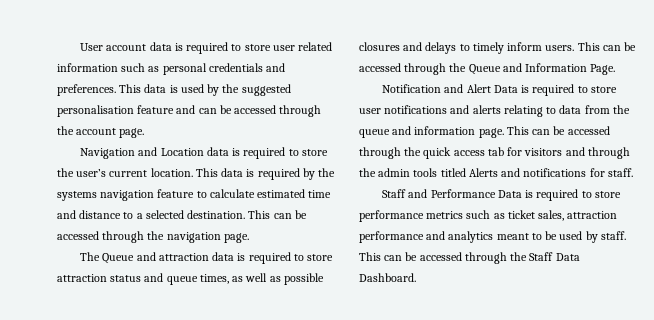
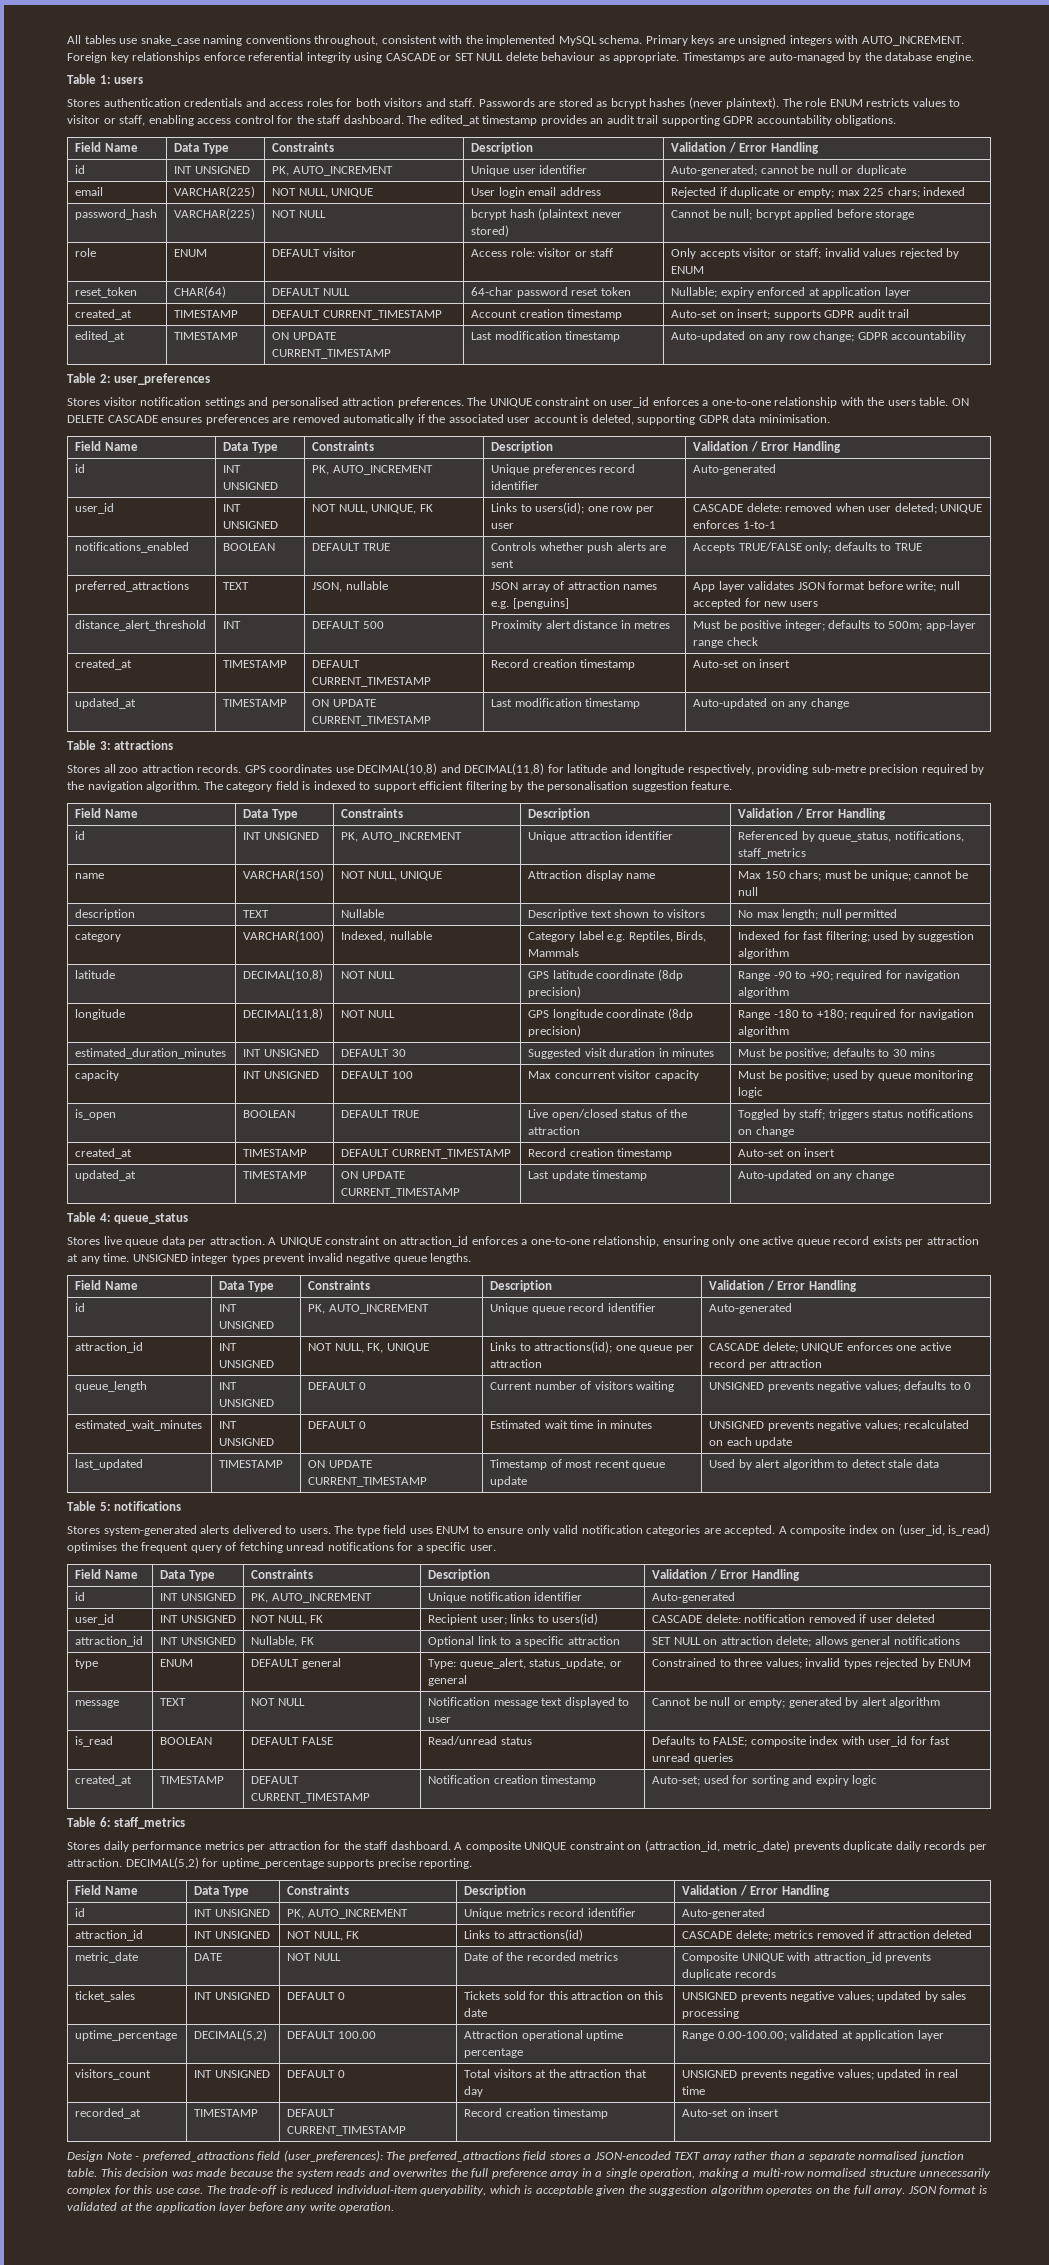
[80,42,333,54] [57,63,286,75] [57,84,291,96] [57,105,322,117] [57,126,145,138] [80,147,328,159] [57,168,336,180] [57,189,332,201] [57,210,307,219] [57,231,249,243] [80,252,334,264] [57,273,324,285] [359,42,637,54] [359,63,616,75] [382,84,617,96] [359,105,630,117] [359,126,610,138] [359,147,630,159] [359,168,633,177] [382,189,621,201] [359,210,618,222] [359,231,626,243] [359,252,580,264] [359,273,416,282] User account data is required to store user related information such as personal credentials and preferences. This data is used by the suggested personalisation feature and can be accessed through the account page. // Navigation and Location data is required to store the user’s current location. This data is required by the systems navigation feature to calculate estimated time and distance to a selected destination. This can be accessed through the navigation page. // The Queue and attraction data is required to store attraction status and queue times, as well as possible closures and delays to timely inform users. This can be accessed through the Queue and Information Page. // Notification and Alert Data is required to store user notifications and alerts relating to data from the queue and information page. This can be accessed through the quick access tab for visitors and through the admin tools titled Alerts and notifications for staff. // Staff and Performance Data is required to store performance metrics such as ticket sales, attraction performance and analytics meant to be used by staff. This can be accessed through the Staff Data Dashboard. -> [67,35,964,46] [67,52,974,63] [67,74,144,84] [67,97,961,109] [67,115,897,126] [75,142,138,152] [174,143,229,154] [272,142,335,152] [471,142,534,154] [671,142,819,154] [75,165,86,174] [174,166,250,174] [272,166,393,176] [471,165,588,176] [671,165,906,176] [75,187,104,196] [174,186,256,198] [272,188,374,198] [471,187,601,198] [671,187,966,198] [75,209,158,220] [174,208,256,220] [272,210,326,218] [471,208,622,220] [471,225,510,237] [671,209,915,220] [75,248,97,257] [174,249,208,257] [272,248,356,257] [471,248,614,257] [671,248,960,259] [671,266,705,274] [75,287,138,298] [174,286,227,298] [272,288,350,296] [471,287,631,298] [671,287,911,298] [75,309,133,320] [174,310,239,318] [272,310,442,320] [471,309,623,320] [671,309,910,320] [75,331,126,342] [174,332,239,340] [272,332,336,340] [272,349,392,359] [471,331,621,342] [671,331,967,342] [67,373,211,385] [67,397,969,408] [67,414,830,425] [75,441,138,451] [223,442,278,453] [312,441,375,451] [491,441,554,453] [693,441,841,453] [75,464,86,473] [223,465,242,473] [223,482,279,490] [312,465,433,475] [491,464,636,475] [491,481,540,490] [693,464,777,475] [75,503,115,514] [223,504,242,512] [223,521,279,529] [312,504,433,514] [491,502,654,514] [491,523,515,529] [693,503,983,514] [693,520,776,529] [75,542,190,553] [223,543,276,551] [312,543,390,551] [491,542,667,553] [491,560,515,568] [693,542,922,553] [75,581,190,592] [223,582,250,590] [312,581,388,592] [491,581,658,592] [491,598,569,609] [693,581,960,592] [693,598,818,609] [75,620,207,631] [223,621,242,629] [312,621,384,629] [491,620,671,631] [693,620,976,631] [693,637,758,648] [75,659,133,670] [223,660,288,668] [312,660,361,668] [312,677,432,687] [491,659,636,670] [693,659,791,668] [75,698,137,709] [223,699,288,707] [312,699,376,707] [312,716,432,726] [491,698,641,709] [693,698,849,709] [67,740,174,750] [67,763,985,775] [67,781,733,792] [75,808,138,818] [243,809,298,820] [341,808,404,818] [528,808,591,820] [738,808,886,820] [75,831,86,840] [243,832,319,840] [341,832,462,842] [528,831,674,842] [738,831,964,842] [738,848,807,859] [75,873,105,879] [243,869,325,881] [341,871,443,881] [528,870,656,881] [738,870,968,881] [738,887,759,896] [75,909,136,920] [243,910,270,918] [341,909,385,918] [528,909,706,920] [738,909,898,920] [75,932,122,942] [243,930,325,942] [341,931,432,942] [528,931,707,942] [528,948,580,957] [738,931,975,942] [738,948,790,959] [75,970,116,979] [243,969,324,981] [341,971,395,979] [528,969,683,981] [528,986,582,998] [738,970,961,981] [738,987,790,998] [75,1009,126,1020] [243,1008,324,1020] [341,1010,395,1018] [528,1008,693,1020] [528,1025,582,1037] [738,1009,975,1020] [738,1026,790,1037] [75,1048,227,1059] [243,1049,319,1057] [341,1049,406,1057] [528,1048,715,1059] [738,1048,936,1059] [75,1070,120,1081] [243,1071,319,1079] [341,1071,413,1079] [528,1070,699,1081] [738,1070,974,1081] [738,1087,764,1098] [75,1109,117,1120] [243,1110,296,1118] [341,1110,419,1118] [528,1109,688,1120] [528,1126,581,1135] [738,1109,973,1120] [738,1126,794,1137] [75,1148,133,1159] [243,1149,308,1157] [341,1149,511,1159] [528,1148,673,1159] [738,1148,836,1157] [75,1170,137,1181] [243,1171,308,1179] [341,1171,405,1179] [341,1188,461,1198] [528,1170,648,1181] [738,1170,894,1181] [67,1212,189,1224] [67,1236,979,1247] [67,1253,472,1264] [75,1280,138,1290] [219,1281,274,1292] [308,1280,371,1290] [490,1280,553,1292] [709,1280,857,1292] [75,1303,86,1312] [219,1304,238,1312] [219,1321,275,1329] [308,1304,429,1314] [490,1303,656,1314] [709,1303,793,1314] [75,1342,144,1353] [219,1343,238,1351] [219,1360,275,1368] [308,1343,429,1353] [490,1341,694,1353] [490,1359,543,1368] [709,1342,951,1353] [709,1359,823,1370] [75,1381,148,1392] [219,1382,238,1390] [219,1399,275,1407] [308,1382,366,1390] [490,1381,675,1392] [709,1381,972,1392] [75,1420,203,1431] [219,1421,238,1429] [219,1438,275,1446] [308,1421,366,1429] [490,1420,653,1429] [709,1420,970,1431] [709,1437,793,1448] [75,1459,144,1470] [219,1460,284,1468] [308,1460,372,1468] [308,1477,428,1487] [490,1459,666,1470] [490,1476,528,1487] [709,1459,939,1470] [67,1501,182,1511] [67,1524,991,1536] [67,1542,496,1553] [75,1569,138,1579] [160,1570,215,1581] [251,1569,314,1579] [428,1569,491,1581] [652,1569,800,1581] [75,1592,86,1601] [160,1593,236,1601] [251,1593,372,1603] [428,1592,583,1603] [652,1592,736,1603] [75,1614,115,1625] [160,1615,236,1623] [251,1615,324,1625] [428,1613,599,1625] [652,1614,936,1623] [75,1636,144,1647] [160,1637,236,1645] [251,1636,314,1647] [428,1636,620,1647] [652,1636,960,1647] [75,1659,99,1669] [160,1659,194,1667] [251,1658,341,1669] [428,1658,622,1669] [428,1675,468,1686] [652,1658,972,1669] [75,1700,120,1708] [160,1698,187,1706] [251,1698,305,1706] [428,1697,630,1708] [428,1717,452,1723] [652,1697,941,1708] [75,1736,114,1747] [160,1737,213,1745] [251,1737,333,1745] [428,1736,532,1745] [652,1736,951,1747] [652,1753,733,1764] [75,1775,133,1786] [160,1776,225,1784] [251,1776,300,1784] [251,1793,371,1803] [428,1775,597,1786] [652,1775,878,1786] [67,1817,186,1829] [67,1840,987,1852] [67,1857,473,1869] [75,1885,138,1895] [194,1886,249,1897] [287,1885,350,1895] [464,1885,527,1897] [682,1885,830,1897] [75,1908,86,1917] [194,1909,270,1917] [287,1909,408,1919] [464,1908,636,1919] [682,1908,766,1919] [75,1930,144,1941] [194,1931,270,1939] [287,1931,360,1941] [464,1929,584,1941] [682,1930,973,1941] [75,1952,139,1963] [194,1953,223,1961] [287,1953,341,1961] [464,1952,619,1961] [682,1952,932,1963] [682,1969,776,1980] [75,1991,136,2002] [194,1992,270,2000] [287,1992,345,2000] [464,1991,664,2000] [464,2008,488,2017] [682,1991,967,2002] [682,2008,740,2019] [75,2030,178,2041] [194,2029,268,2041] [287,2031,376,2039] [464,2030,624,2041] [464,2048,524,2058] [682,2030,944,2041] [75,2069,152,2080] [194,2070,270,2078] [287,2070,345,2078] [464,2069,647,2078] [464,2086,484,2097] [682,2069,959,2080] [682,2086,706,2095] [75,2108,142,2119] [194,2109,259,2117] [287,2109,336,2117] [287,2126,407,2136] [464,2108,609,2119] [682,2108,780,2117] [67,2150,964,2162] [67,2168,992,2179] [67,2185,987,2196] [67,2202,395,2213] All tables use snake_case naming conventions throughout, consistent with the implemented MySQL schema. Primary keys are unsigned integers with AUTO_INCREMENT. Foreign key relationships enforce referential integrity using CASCADE or SET NULL delete behaviour as appropriate. Timestamps are auto-managed by the database engine. // Table 1: users // Stores authentication credentials and access roles for both visitors and staff. Passwords are stored as bcrypt hashes (never plaintext). The role ENUM restricts values to visitor or staff, enabling access control for the staff dashboard. The edited_at timestamp provides an audit trail supporting GDPR accountability obligations. // Field Name | Data Type | Constraints | Description | Validation / Error Handling // id | INT UNSIGNED | PK, AUTO_INCREMENT | Unique user identifier | Auto-generated; cannot be null or duplicate // email | VARCHAR(225) | NOT NULL, UNIQUE | User login email address | Rejected if duplicate or empty; max 225 chars; indexed // password_hash | VARCHAR(225) | NOT NULL | bcrypt hash (plaintext never stored) | Cannot be null; bcrypt applied before storage // role | ENUM | DEFAULT visitor | Access role: visitor or staff | Only accepts visitor or staff; invalid values rejected by ENUM // reset_token | CHAR(64) | DEFAULT NULL | 64-char password reset token | Nullable; expiry enforced at application layer // created_at | TIMESTAMP | DEFAULT CURRENT_TIMESTAMP | Account creation timestamp | Auto-set on insert; supports GDPR audit trail // edited_at | TIMESTAMP | ON UPDATE CURRENT_TIMESTAMP | Last modification timestamp | Auto-updated on any row change; GDPR accountability // Table 2: user_preferences // Stores visitor notification settings and personalised attraction preferences. The UNIQUE constraint on user_id enforces a one-to-one relationship with the users table. ON DELETE CASCADE ensures preferences are removed automatically if the associated user account is deleted, supporting GDPR data minimisation. // Field Name | Data Type | Constraints | Description | Validation / Error Handling // id | INT UNSIGNED | PK, AUTO_INCREMENT | Unique preferences record identifier | Auto-generated // user_id | INT UNSIGNED | NOT NULL, UNIQUE, FK | Links to users(id); one row per user | CASCADE delete: removed when user deleted; UNIQUE enforces 1-to-1 // notifications_enabled | BOOLEAN | DEFAULT TRUE | Controls whether push alerts are sent | Accepts TRUE/FALSE only; defaults to TRUE // preferred_attractions | TEXT | JSON, nullable | JSON array of attraction names e.g. [penguins] | App layer validates JSON format before write; null accepted for new users // distance_alert_threshold | INT | DEFAULT 500 | Proximity alert distance in metres | Must be positive integer; defaults to 500m; app-layer range check // created_at | TIMESTAMP | DEFAULT CURRENT_TIMESTAMP | Record creation timestamp | Auto-set on insert // updated_at | TIMESTAMP | ON UPDATE CURRENT_TIMESTAMP | Last modification timestamp | Auto-updated on any change // Table 3: attractions // Stores all zoo attraction records. GPS coordinates use DECIMAL(10,8) and DECIMAL(11,8) for latitude and longitude respectively, providing sub-metre precision required by the navigation algorithm. The category field is indexed to support efficient filtering by the personalisation suggestion feature. // Field Name | Data Type | Constraints | Description | Validation / Error Handling // id | INT UNSIGNED | PK, AUTO_INCREMENT | Unique attraction identifier | Referenced by queue_status, notifications, staff_metrics // name | VARCHAR(150) | NOT NULL, UNIQUE | Attraction display name | Max 150 chars; must be unique; cannot be null // description | TEXT | Nullable | Descriptive text shown to visitors | No max length; null permitted // category | VARCHAR(100) | Indexed, nullable | Category label e.g. Reptiles, Birds, Mammals | Indexed for fast filtering; used by suggestion algorithm // latitude | DECIMAL(10,8) | NOT NULL | GPS latitude coordinate (8dp precision) | Range -90 to +90; required for navigation algorithm // longitude | DECIMAL(11,8) | NOT NULL | GPS longitude coordinate (8dp precision) | Range -180 to +180; required for navigation algorithm // estimated_duration_minutes | INT UNSIGNED | DEFAULT 30 | Suggested visit duration in minutes | Must be positive; defaults to 30 mins // capacity | INT UNSIGNED | DEFAULT 100 | Max concurrent visitor capacity | Must be positive; used by queue monitoring logic // is_open | BOOLEAN | DEFAULT TRUE | Live open/closed status of the attraction | Toggled by staff; triggers status notifications on change // created_at | TIMESTAMP | DEFAULT CURRENT_TIMESTAMP | Record creation timestamp | Auto-set on insert // updated_at | TIMESTAMP | ON UPDATE CURRENT_TIMESTAMP | Last update timestamp | Auto-updated on any change // Table 4: queue_status // Stores live queue data per attraction. A UNIQUE constraint on attraction_id enforces a one-to-one relationship, ensuring only one active queue record exists per attraction at any time. UNSIGNED integer types prevent invalid negative queue lengths. // Field Name | Data Type | Constraints | Description | Validation / Error Handling // id | INT UNSIGNED | PK, AUTO_INCREMENT | Unique queue record identifier | Auto-generated // attraction_id | INT UNSIGNED | NOT NULL, FK, UNIQUE | Links to attractions(id); one queue per attraction | CASCADE delete; UNIQUE enforces one active record per attraction // queue_length | INT UNSIGNED | DEFAULT 0 | Current number of visitors waiting | UNSIGNED prevents negative values; defaults to 0 // estimated_wait_minutes | INT UNSIGNED | DEFAULT 0 | Estimated wait time in minutes | UNSIGNED prevents negative values; recalculated on each update // last_updated | TIMESTAMP | ON UPDATE CURRENT_TIMESTAMP | Timestamp of most recent queue update | Used by alert algorithm to detect stale data // Table 5: notifications // Stores system-generated alerts delivered to users. The type field uses ENUM to ensure only valid notification categories are accepted. A composite index on (user_id, is_read) optimises the frequent query of fetching unread notifications for a specific user. // Field Name | Data Type | Constraints | Description | Validation / Error Handling // id | INT UNSIGNED | PK, AUTO_INCREMENT | Unique notification identifier | Auto-generated // user_id | INT UNSIGNED | NOT NULL, FK | Recipient user; links to users(id) | CASCADE delete: notification removed if user deleted // attraction_id | INT UNSIGNED | Nullable, FK | Optional link to a specific attraction | SET NULL on attraction delete; allows general notifications // type | ENUM | DEFAULT general | Type: queue_alert, status_update, or general | Constrained to three values; invalid types rejected by ENUM // message | TEXT | NOT NULL | Notification message text displayed to user | Cannot be null or empty; generated by alert algorithm // is_read | BOOLEAN | DEFAULT FALSE | Read/unread status | Defaults to FALSE; composite index with user_id for fast unread queries // created_at | TIMESTAMP | DEFAULT CURRENT_TIMESTAMP | Notification creation timestamp | Auto-set; used for sorting and expiry logic // Table 6: staff_metrics // Stores daily performance metrics per attraction for the staff dashboard. A composite UNIQUE constraint on (attraction_id, metric_date) prevents duplicate daily records per attraction. DECIMAL(5,2) for uptime_percentage supports precise reporting. // Field Name | Data Type | Constraints | Description | Validation / Error Handling // id | INT UNSIGNED | PK, AUTO_INCREMENT | Unique metrics record identifier | Auto-generated // attraction_id | INT UNSIGNED | NOT NULL, FK | Links to attractions(id) | CASCADE delete; metrics removed if attraction deleted // metric_date | DATE | NOT NULL | Date of the recorded metrics | Composite UNIQUE with attraction_id prevents duplicate records // ticket_sales | INT UNSIGNED | DEFAULT 0 | Tickets sold for this attraction on this date | UNSIGNED prevents negative values; updated by sales processing // uptime_percentage | DECIMAL(5,2) | DEFAULT 100.00 | Attraction operational uptime percentage | Range 0.00-100.00; validated at application layer // visitors_count | INT UNSIGNED | DEFAULT 0 | Total visitors at the attraction that day | UNSIGNED prevents negative values; updated in real time // recorded_at | TIMESTAMP | DEFAULT CURRENT_TIMESTAMP | Record creation timestamp | Auto-set on insert // Design Note - preferred_attractions field (user_preferences): The preferred_attractions field stores a JSON-encoded TEXT array rather than a separate normalised junction table. This decision was made because the system reads and overwrites the full preference array in a single operation, making a multi-row normalised structure unnecessarily complex for this use case. The trade-off is reduced individual-item queryability, which is acceptable given the suggestion algorithm operates on the full array. JSON format is validated at the application layer before any write operation.

